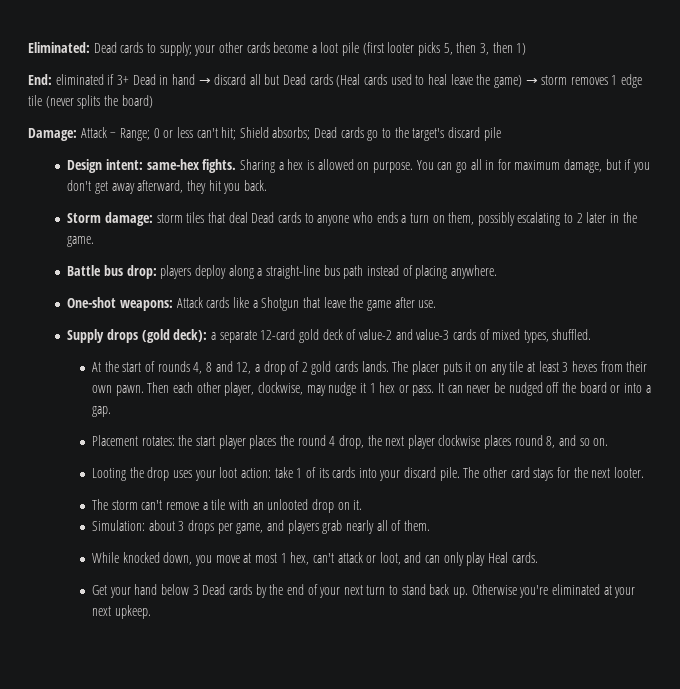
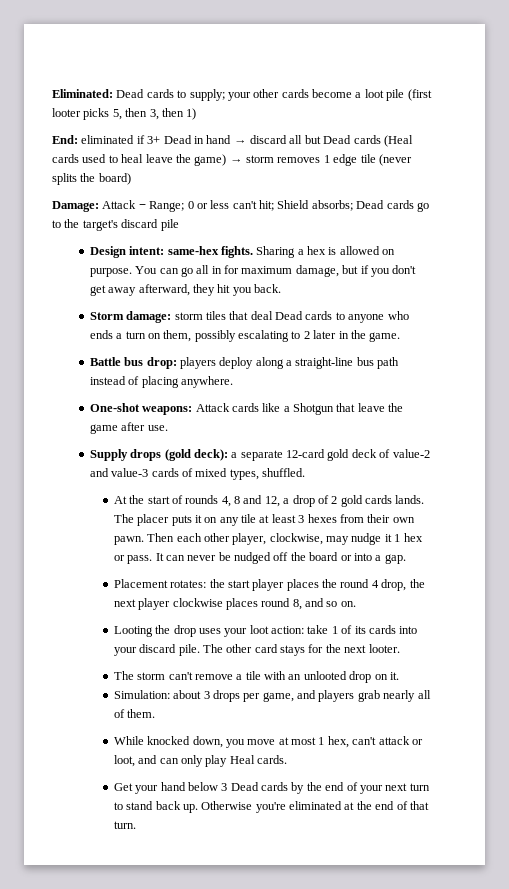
[614,587,636,598] [92,605,151,619] your next upkeep. -> [356,801,429,810] [113,821,136,829] the end of that turn.

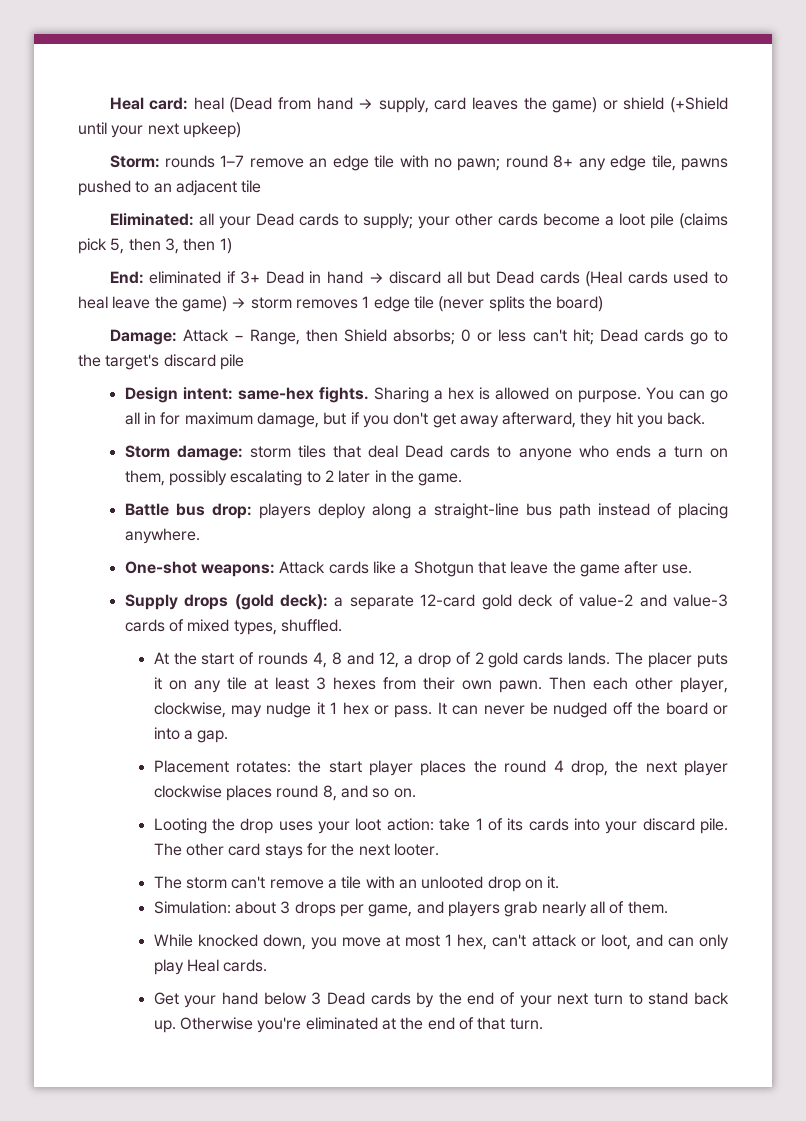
[52,89,113,98] Eliminated: -> [109,97,728,113] [78,122,241,138] [109,155,728,171] [78,180,262,196] [109,213,251,229] Heal card: heal (Dead from hand → supply, card leaves the game) or shield (+Shield until your next upkeep) // Storm: rounds 1–7 remove an edge tile with no pawn; round 8+ any edge tile, pawns pushed to an adjacent tile // Eliminated: all your
[407,89,432,101] [52,108,110,120] (first looter picks -> [678,213,728,229] [78,238,107,254] (claims pick
[149,201,185,212] Range; -> [249,329,456,345] Range, then Shield absorbs;
[277,200,353,211] Shield absorbs; -> (594, 337) none

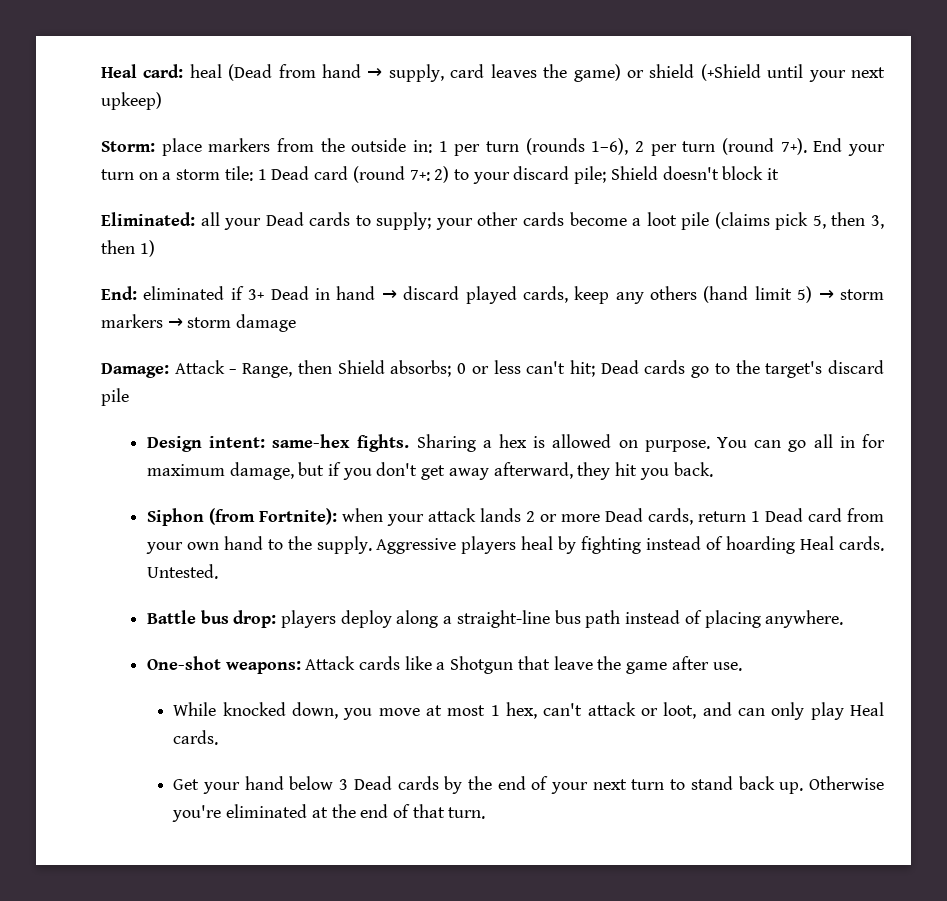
[164,155,728,171] [78,180,262,196] rounds 1–7 remove an edge tile with no pawn; round 8+ any edge tile, pawns pushed to an adjacent tile -> [161,138,885,156] [101,166,780,184] place markers from the outside in: 1 per turn (rounds 1–6), 2 per turn (round 7+). End your turn on a storm tile: 1 Dead card (round 7+: 2) to your discard pile; Shield doesn't block it
[446,271,728,287] [78,296,604,312] all but Dead cards (Heal cards used to heal leave the game) → storm removes 1 edge tile (never splits the board) -> [465,286,885,304] [101,314,297,332] played cards, keep any others (hand limit 5) → storm markers → storm damage
[124,445,728,461] [124,470,463,486] Storm damage: storm tiles that deal Dead cards to anyone who ends a turn on them, possibly escalating to 2 later in the game. -> [146,508,884,526] [145,536,885,554] [146,564,218,579] Siphon (from Fortnite): when your attack lands 2 or more Dead cards, return 1 Dead card from your own hand to the supply. Aggressive players heal by fighting instead of hoarding Heal cards. Untested.
[124,594,728,610] [124,619,342,635] [153,652,729,668] [153,677,728,693] [153,702,729,718] [153,727,229,743] [153,760,728,776] [153,785,416,801] [153,818,729,834] [153,843,439,859] [153,876,560,892] [153,901,668,917] // Supply drops (gold deck): a separate 12-card gold deck of value-2 and value-3 cards of mixed types, shuffled. // At the start of rounds 4, 8 and 12, a drop of 2 gold cards lands. The placer puts it on any tile at least 3 hexes from their own pawn. Then each other player, clockwise, may nudge it 1 hex or pass. It can never be nudged off the board or into a gap. // Placement rotates: the start player places the round 4 drop, the next player clockwise places round 8, and so on. // Looting the drop uses your loot action: take 1 of its cards into your discard pile. The other card stays for the next looter. // The storm can't remove a tile with an unlooted drop on it. // Simulation: about 3 drops per game, and players grab nearly all of them. -> (742, 666) none

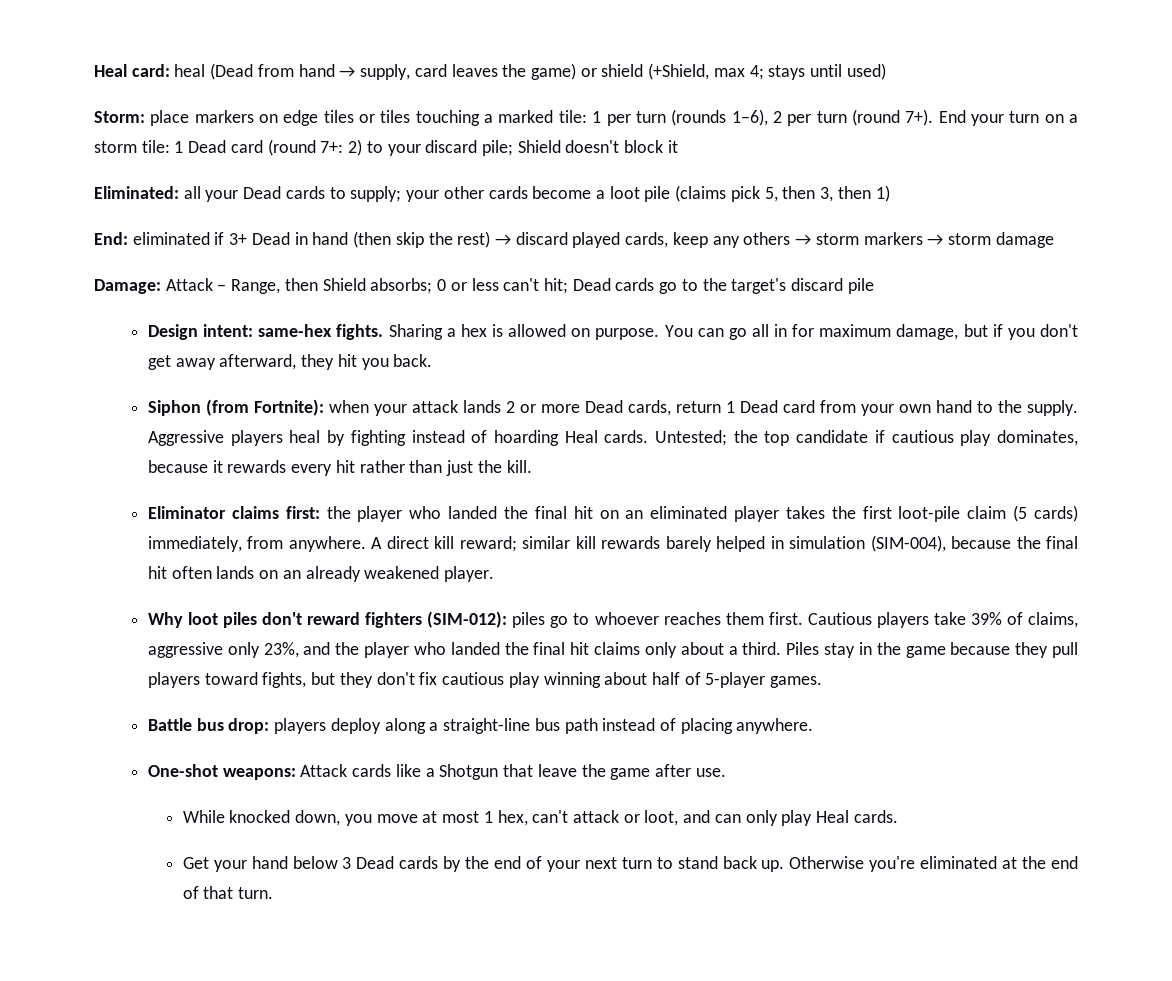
[700,64,885,82] [101,92,162,110] [101,138,432,156] (+Shield until your next upkeep) // Storm: place markers from the outside in: -> [648,63,886,80] [94,110,587,126] (+Shield, max 4; stays until used) // Storm: place markers on edge tiles or tiles touching a marked tile:
(376, 293) none -> [353,231,491,248] (then skip the rest)
[703,286,813,303] (hand limit 5) -> (791, 238) none
[146,564,218,579] Untested. -> [655,430,1078,446] [147,460,532,476] [147,505,1079,522] [147,535,1078,552] [147,566,495,582] [147,611,1079,628] [147,642,1078,658] [147,672,823,688] Untested; the top candidate if cautious play dominates, because it rewards every hit rather than just the kill. // Eliminator claims first: the player who landed the final hit on an eliminated player takes the first loot-pile claim (5 cards) immediately, from anywhere. A direct kill reward; similar kill rewards barely helped in simulation (SIM-004), because the final hit often lands on an already weakened player. // Why loot piles don't reward fighters (SIM-012): piles go to whoever reaches them first. Cautious players take 39% of claims, aggressive only 23%, and the player who landed the final hit claims only about a third. Piles stay in the game because they pull players toward fights, but they don't fix cautious play winning about half of 5-player games.

